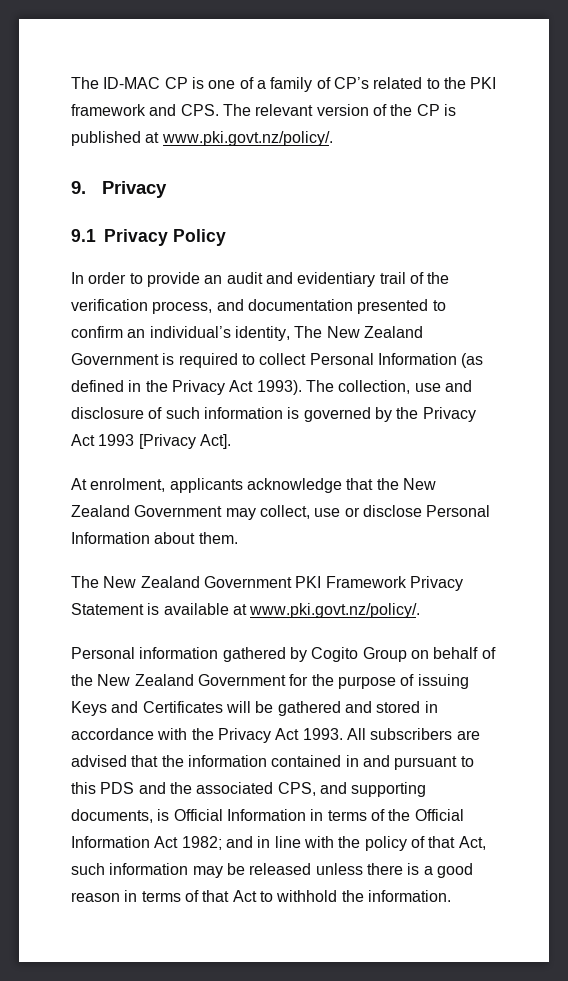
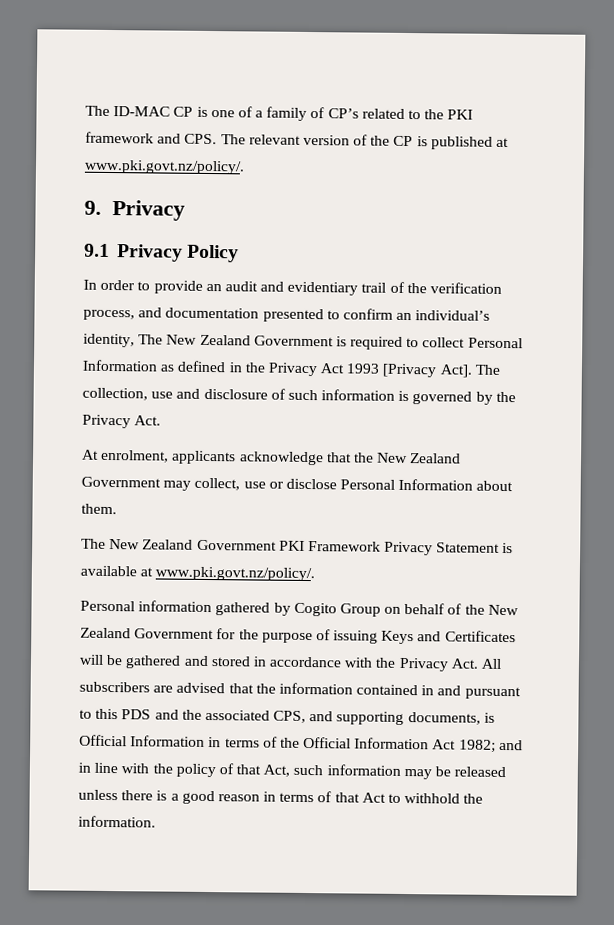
[461,353,484,368] (as -> [160,364,175,372] as
[256,380,302,395] 1993). -> [346,363,472,378] 1993 [Privacy Act].
[71,434,231,449] Act 1993 [Privacy Act]. -> [134,415,162,426] Act.
[275,728,343,740] Act 1993. -> [450,658,479,669] Act.

